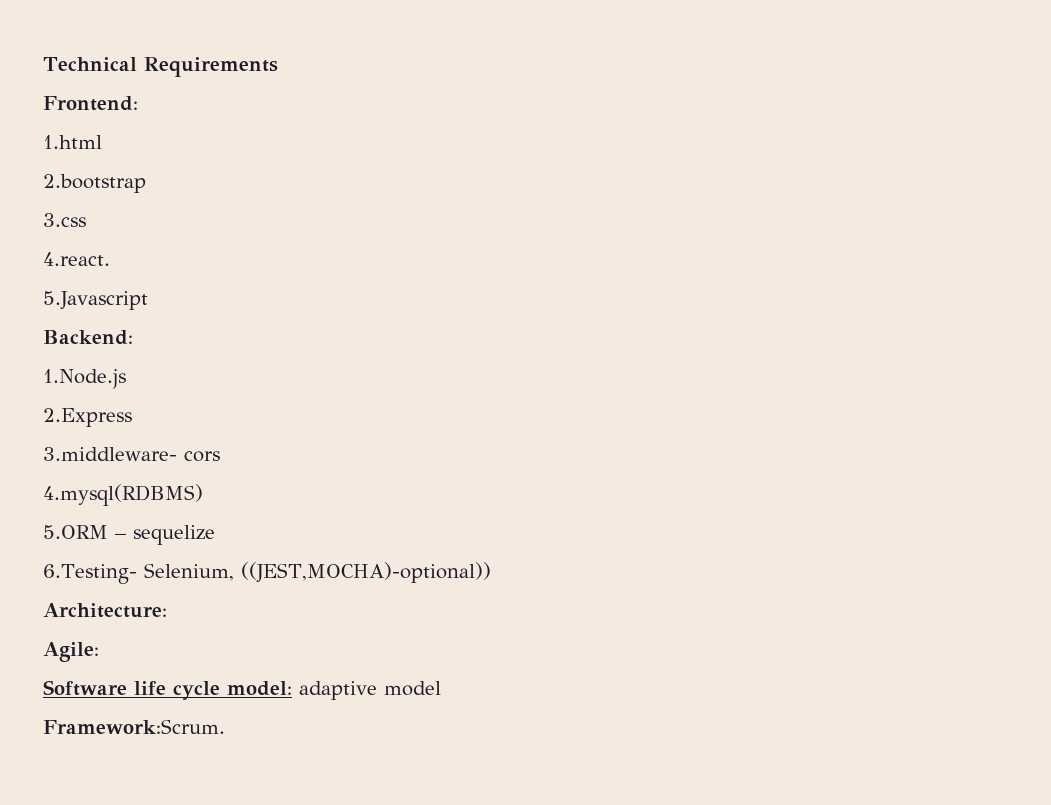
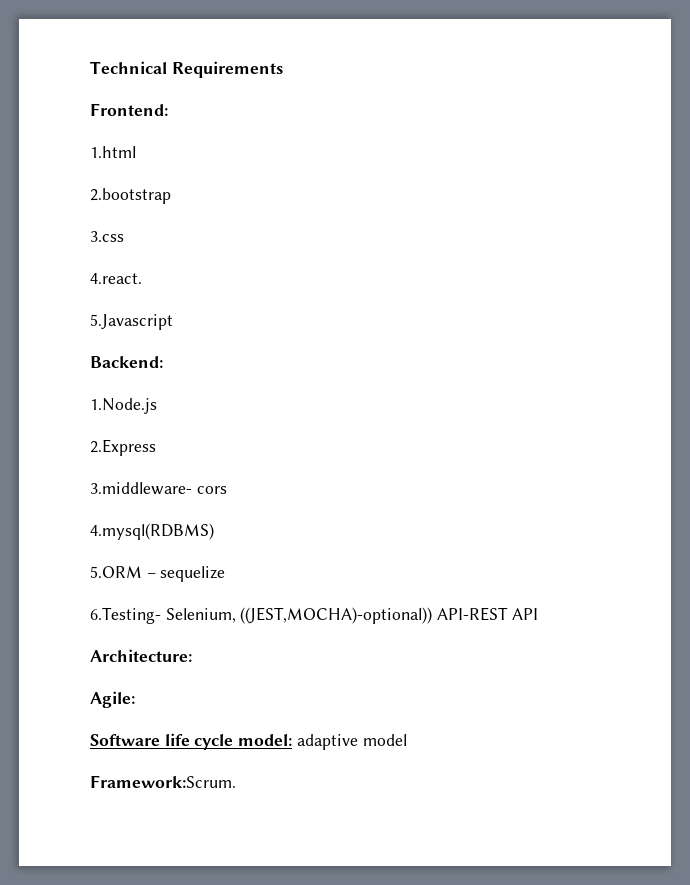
(491, 572) none -> [437,607,538,621] API-REST API

